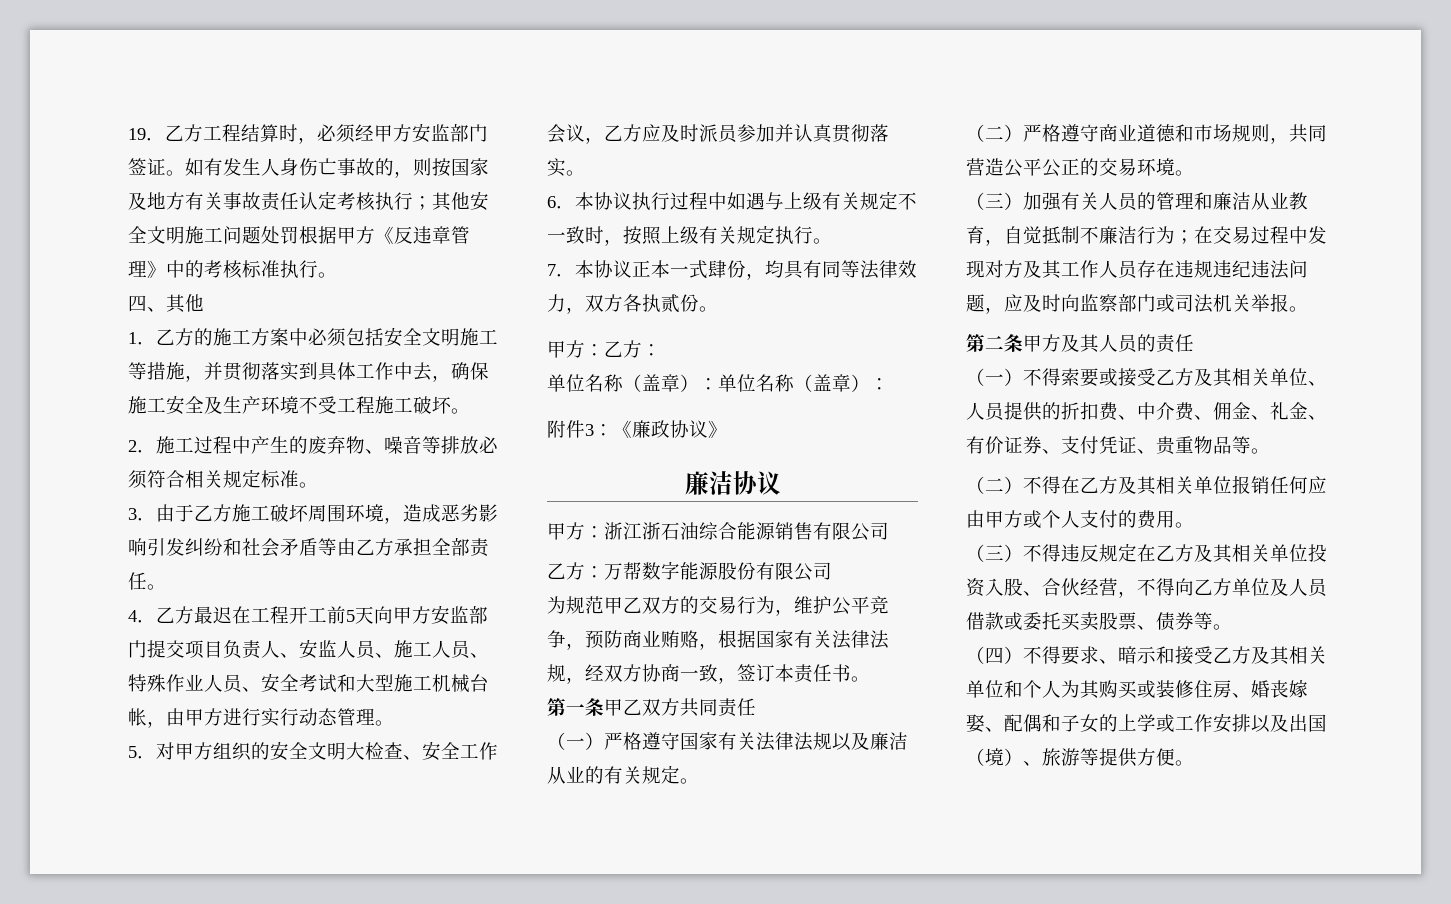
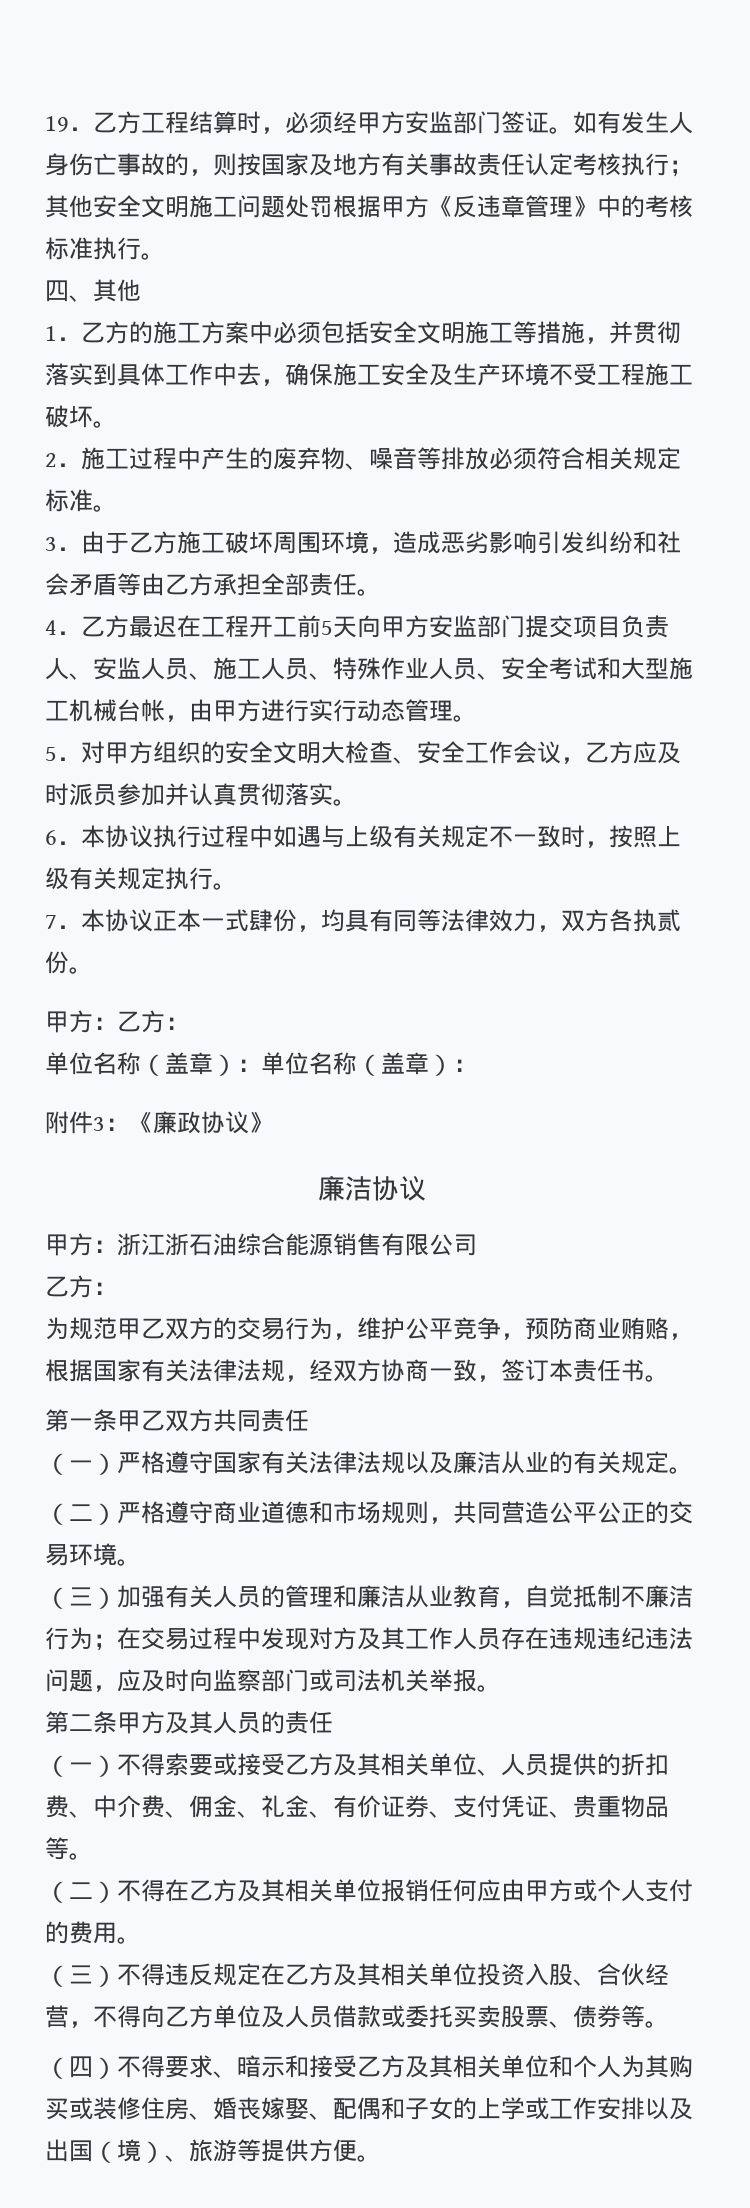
[604,561,832,581] 万帮数字能源股份有限公司 -> (117, 1288) none

